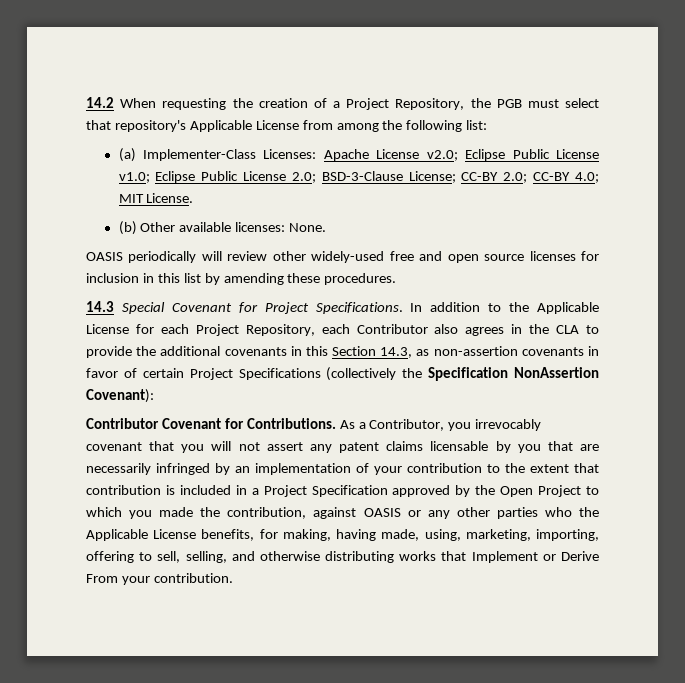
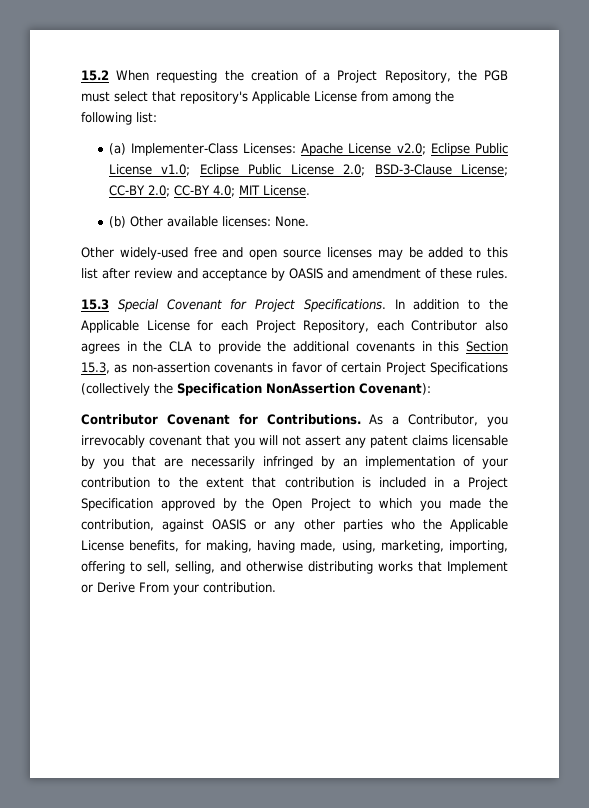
[86,97,114,108] 14.2 -> [81,70,109,81] 15.2
[86,251,306,263] OASIS periodically will review other -> [81,247,114,258] Other
[581,251,599,261] [86,273,397,285] [86,301,114,312] for inclusion in this list by amending these procedures. // 14.3 -> [377,247,508,260] [81,268,508,281] [81,299,109,310] may be added to this list after review and acceptance by OASIS and amendment of these rules. // 15.3
[380,347,413,358] 14.3, -> [81,362,110,374] 15.3,

